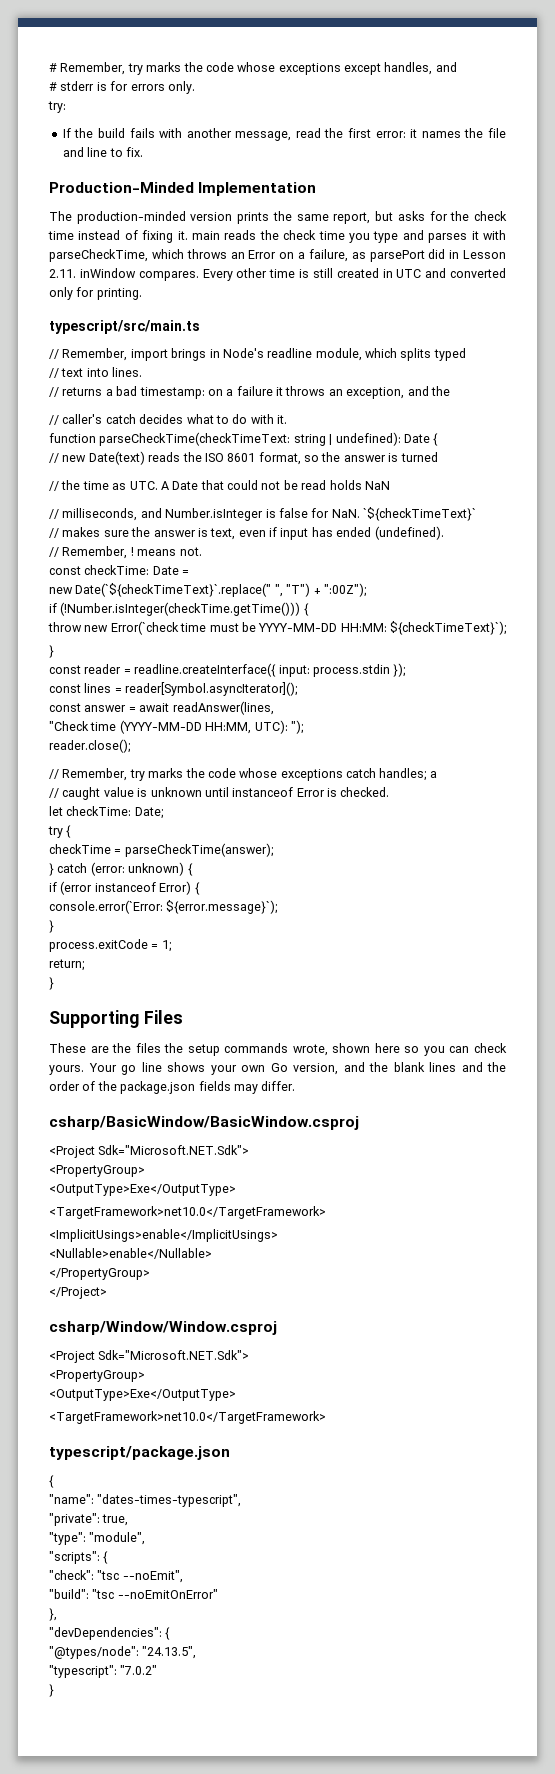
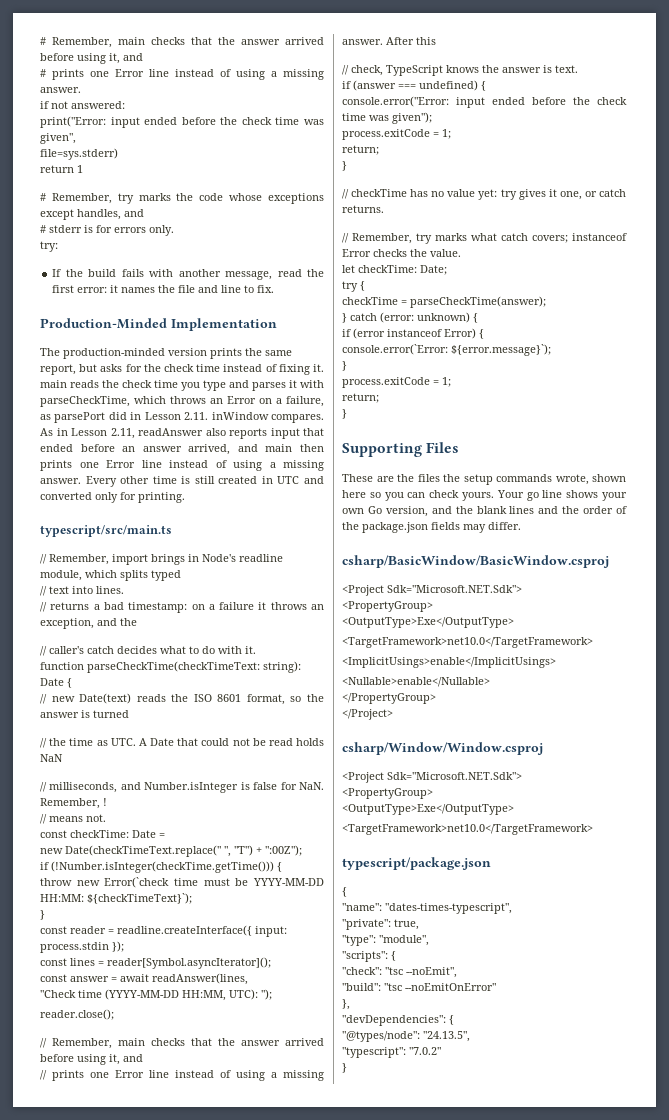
[49,62,126,75] # Remember, -> [40,37,324,48] [40,53,143,64] [40,69,324,80] [40,87,81,93] [40,101,125,109] [40,116,324,128] [40,133,76,144] [40,148,118,160] [40,165,83,173] [40,193,112,204] # Remember, main checks that the answer arrived before using it, and // # prints one Error line instead of using a missing answer. // if not answered: // print("Error: input ended before the check time was given", // file=sys.stderr) // return 1 // # Remember,
(199, 276) none -> [40,428,324,439] [40,444,325,455] [40,460,324,471] [40,478,81,484] As in Lesson 2.11, readAnswer also reports input that ended before an answer arrived, and main then prints one Error line instead of using a missing answer.
[293,432,401,446] string | undefined): -> [263,661,301,673] string):
[363,507,476,521] [49,526,444,540] [49,546,134,559] `${checkTimeText}` // // makes sure the answer is text, even if input has ended (undefined). // // Remember, ! -> [40,798,107,809] [40,814,47,824] Remember, ! // //
[75,583,272,597] Date(`${checkTimeText}`.replace(" -> [65,845,221,857] Date(checkTimeText.replace("
[129,768,437,781] [49,787,390,800] try marks the code whose exceptions catch handles; a // // caught value is unknown until instanceof Error is checked. -> [118,1038,324,1046] [40,1054,143,1065] [40,1070,324,1081] [342,37,436,45] [342,65,578,76] [342,80,486,91] [342,96,627,108] [342,112,432,124] [342,129,451,140] [342,145,379,155] [342,161,347,171] [342,189,626,200] [342,205,384,213] [342,233,627,244] [342,249,461,257] main checks that the answer arrived before using it, and // // prints one Error line instead of using a missing answer. After this // // check, TypeScript knows the answer is text. // if (answer === undefined) { // console.error("Error: input ended before the check time was given"); // process.exitCode = 1; // return; // } // // checkTime has no value yet: try gives it one, or catch returns. // // Remember, try marks what catch covers; instanceof Error checks the value.

